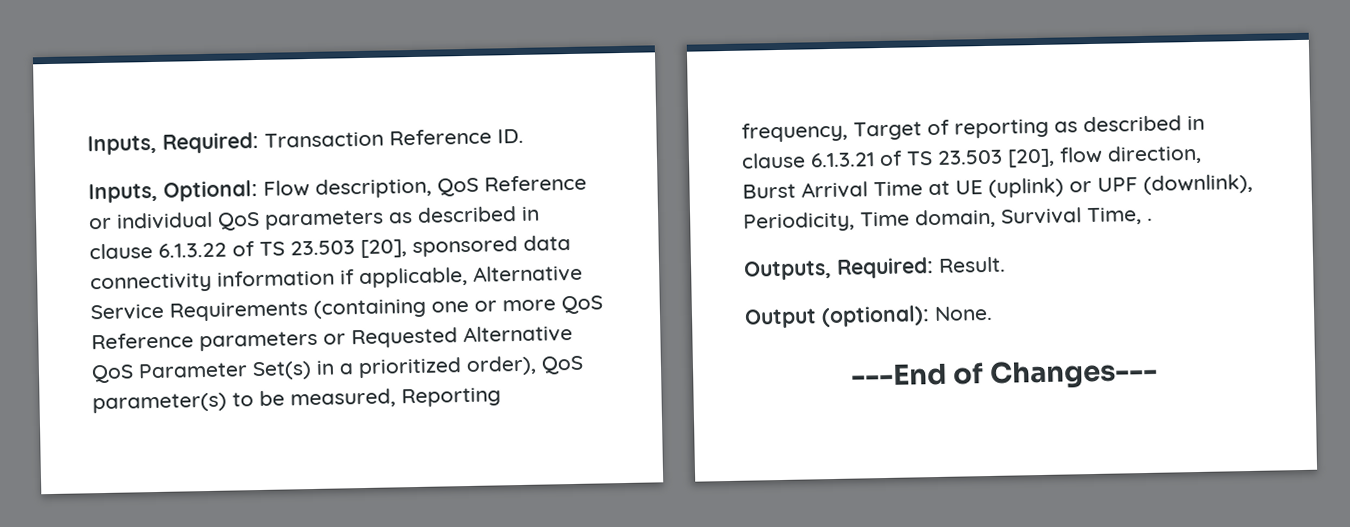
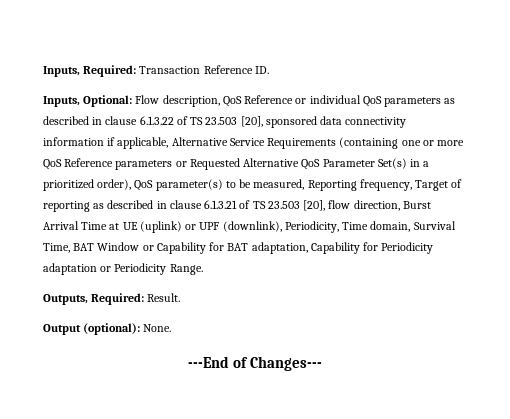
[1147,217,1153,221] . -> [73,242,434,254] [43,263,203,275] BAT Window or Capability for BAT adaptation, Capability for Periodicity adaptation or Periodicity Range.

